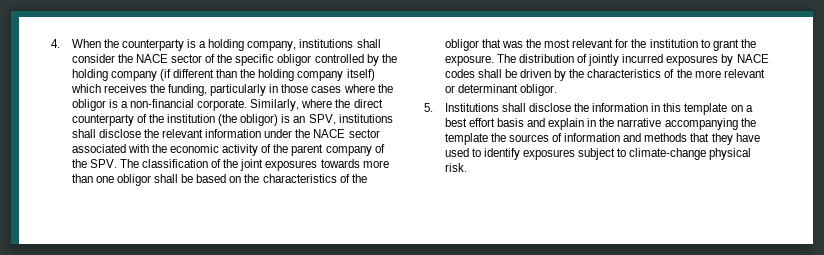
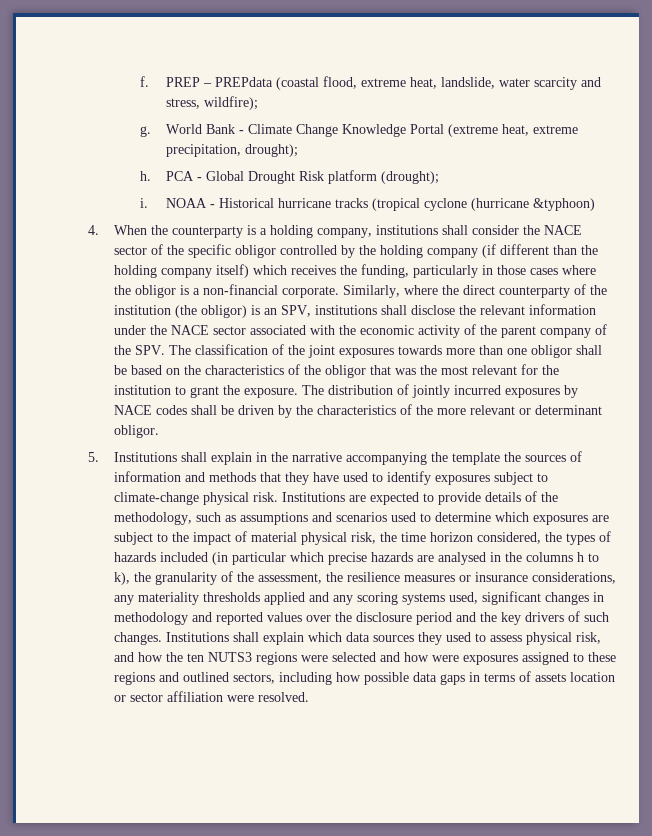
(51, 43) none -> [139,76,601,90] [165,96,258,110] [139,124,578,137] [165,144,298,157] [139,170,439,184] [139,198,595,211] f. PREP – PREPdata (coastal flood, extreme heat, landslide, water scarcity and stress, wildfire); // g. World Bank - Climate Change Knowledge Portal (extreme heat, extreme precipitation, drought); // h. PCA - Global Drought Risk platform (drought); // i. NOAA - Historical hurricane tracks (tropical cyclone (hurricane &typhoon) //
[528,103,753,115] [444,118,545,127] disclose the information in this template on a best effort basis and -> (207, 457) none
(467, 167) none -> [281,491,558,505] [113,512,609,525] [113,531,611,545] [113,552,599,565] [113,571,616,585] [113,591,604,605] [113,611,609,625] [113,632,601,645] [113,652,616,665] [113,671,615,685] [113,691,309,702] Institutions are expected to provide details of the methodology, such as assumptions and scenarios used to determine which exposures are subject to the impact of material physical risk, the time horizon considered, the types of hazards included (in particular which precise hazards are analysed in the columns h to k), the granularity of the assessment, the resilience measures or insurance considerations, any materiality thresholds applied and any scoring systems used, significant changes in methodology and reported values over the disclosure period and the key drivers of such changes. Institutions shall explain which data sources they used to assess physical risk, and how the ten NUTS3 regions were selected and how were exposures assigned to these regions and outlined sectors, including how possible data gaps in terms of assets location or sector affiliation were resolved.

